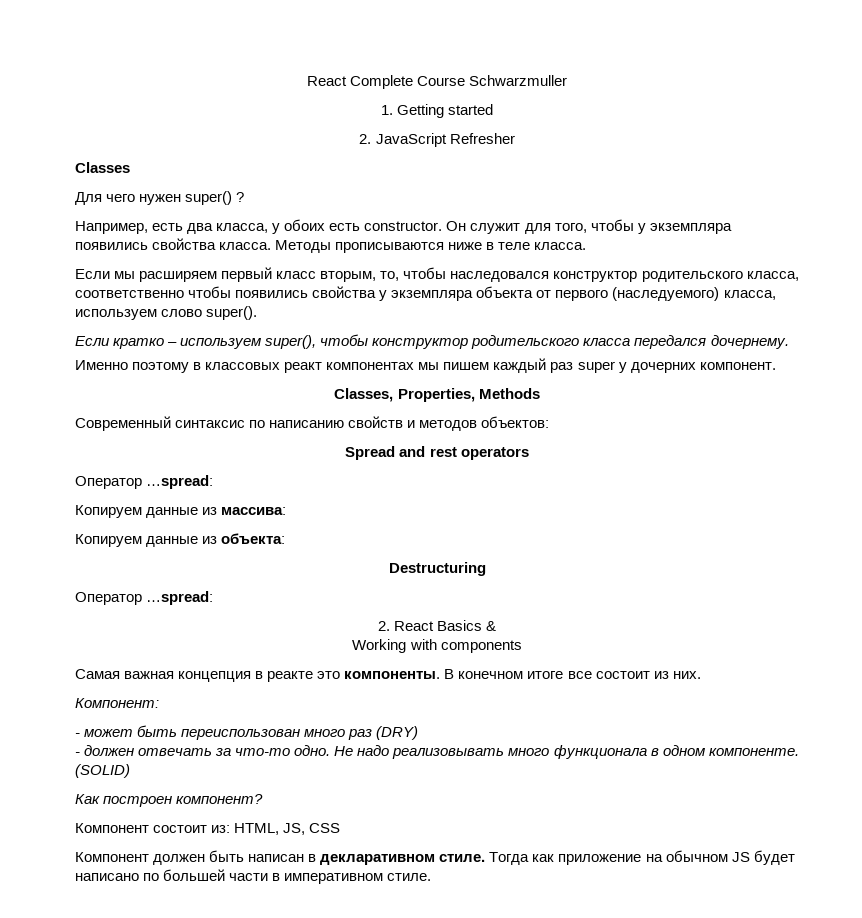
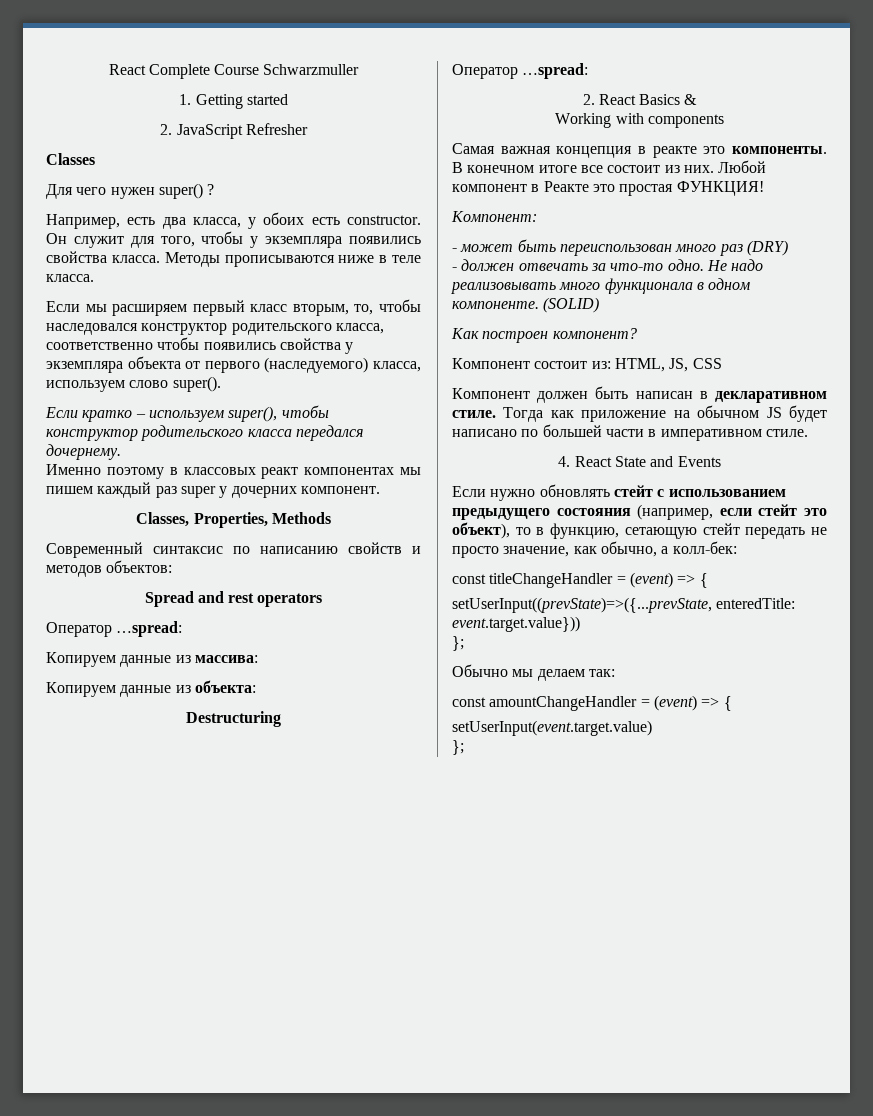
(701, 675) none -> [718,160,767,173] [452,181,764,196] Любой компонент в Реакте это простая ФУНКЦИЯ!
(432, 877) none -> [558,456,721,467] [452,484,786,501] [452,504,828,520] [452,522,827,539] [452,541,737,558] [452,572,708,588] [452,597,796,613] [452,616,580,632] [452,636,464,651] [452,664,615,681] [452,695,732,711] [452,720,652,736] [452,740,464,755] // 4. React State and Events // Если нужно обновлять стейт с использованием предыдущего состояния (например, если стейт это объект), то в функцию, сетающую стейт передать не просто значение, как обычно, а колл-бек: // const titleChangeHandler = (event) => { // setUserInput((prevState)=>({...prevState, enteredTitle: event.target.value})) // }; // Обычно мы делаем так: // const amountChangeHandler = (event) => { // setUserInput(event.target.value) // };

